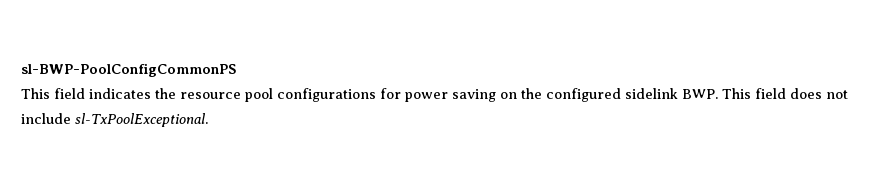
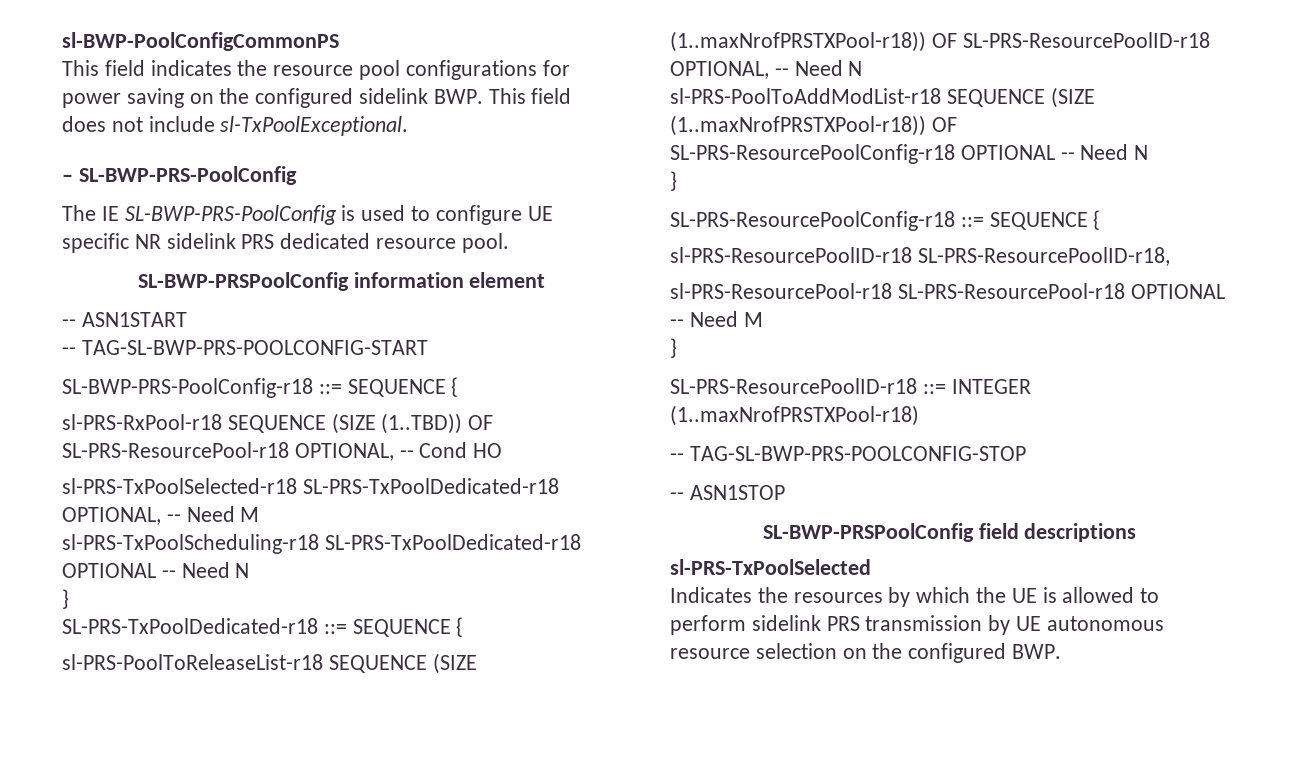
(208, 120) none -> [62,166,297,185] [62,205,553,225] [62,233,509,253] [137,272,546,291] [62,312,187,327] [62,340,428,355] [62,377,459,398] [62,413,494,434] [62,442,503,461] [62,478,559,494] [62,506,260,525] [62,534,581,554] [62,562,250,578] [62,589,69,609] [62,617,464,637] [62,653,477,674] [670,31,1210,52] [670,60,863,79] [670,87,1095,108] [670,115,957,136] [670,144,1149,164] [670,171,677,191] [670,210,1101,231] [670,247,1170,266] [670,283,1225,299] [670,311,763,327] [670,338,677,358] [670,378,1031,394] [670,405,919,426] [670,446,1026,461] [670,485,785,500] [762,523,1137,542] [670,559,871,575] [670,587,1160,607] [670,615,1164,635] [670,643,1062,663] // – SL-BWP-PRS-PoolConfig // The IE SL-BWP-PRS-PoolConfig is used to configure UE specific NR sidelink PRS dedicated resource pool. // SL-BWP-PRSPoolConfig information element // -- ASN1START // -- TAG-SL-BWP-PRS-POOLCONFIG-START // SL-BWP-PRS-PoolConfig-r18 ::= SEQUENCE { // sl-PRS-RxPool-r18 SEQUENCE (SIZE (1..TBD)) OF SL-PRS-ResourcePool-r18 OPTIONAL, -- Cond HO // sl-PRS-TxPoolSelected-r18 SL-PRS-TxPoolDedicated-r18 OPTIONAL, -- Need M // sl-PRS-TxPoolScheduling-r18 SL-PRS-TxPoolDedicated-r18 OPTIONAL -- Need N // } // SL-PRS-TxPoolDedicated-r18 ::= SEQUENCE { // sl-PRS-PoolToReleaseList-r18 SEQUENCE (SIZE (1..maxNrofPRSTXPool-r18)) OF SL-PRS-ResourcePoolID-r18 OPTIONAL, -- Need N // sl-PRS-PoolToAddModList-r18 SEQUENCE (SIZE (1..maxNrofPRSTXPool-r18)) OF SL-PRS-ResourcePoolConfig-r18 OPTIONAL -- Need N // } // SL-PRS-ResourcePoolConfig-r18 ::= SEQUENCE { // sl-PRS-ResourcePoolID-r18 SL-PRS-ResourcePoolID-r18, // sl-PRS-ResourcePool-r18 SL-PRS-ResourcePool-r18 OPTIONAL -- Need M // } // SL-PRS-ResourcePoolID-r18 ::= INTEGER (1..maxNrofPRSTXPool-r18) // -- TAG-SL-BWP-PRS-POOLCONFIG-STOP // -- ASN1STOP // SL-BWP-PRSPoolConfig field descriptions // sl-PRS-TxPoolSelected // Indicates the resources by which the UE is allowed to perform sidelink PRS transmission by UE autonomous resource selection on the configured BWP.

